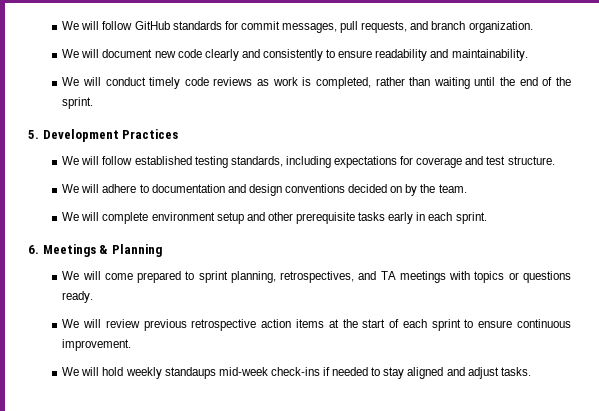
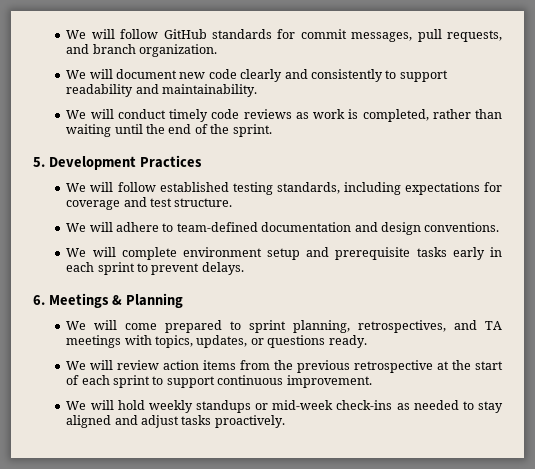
[338,50,373,58] ensure -> [399,70,448,82] support
(149, 188) none -> [176,222,258,232] team-defined
[284,184,467,196] conventions decided on by the team. -> [424,222,500,232] conventions.
[267,212,293,221] other -> (330, 252) none
[455,212,487,224] sprint. -> [97,262,244,275] sprint to prevent delays.
[474,271,505,283] topics -> [155,335,248,348] topics, updates,
[143,319,324,331] previous retrospective action items -> [163,360,434,373] action items from the previous retrospective
[478,320,513,328] ensure -> [166,376,215,388] support
[164,367,216,379] standaups -> [195,400,269,413] standups or
[322,367,330,376] if -> [396,403,410,410] as
[500,367,531,376] tasks. -> [181,415,285,428] tasks proactively.

